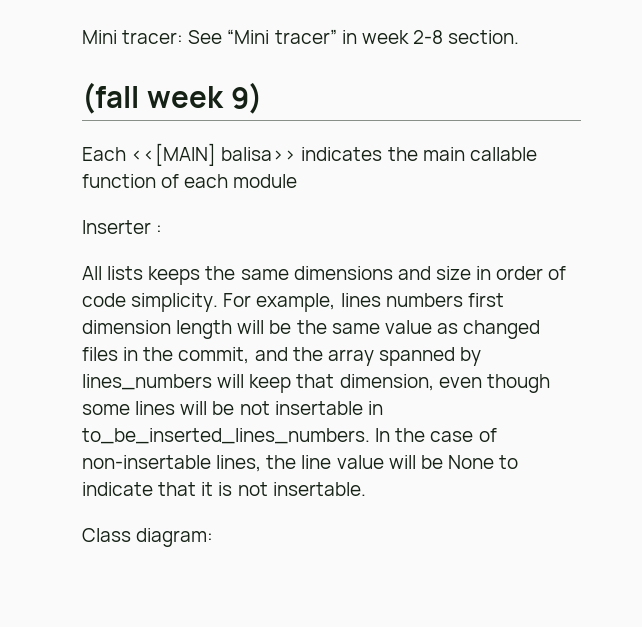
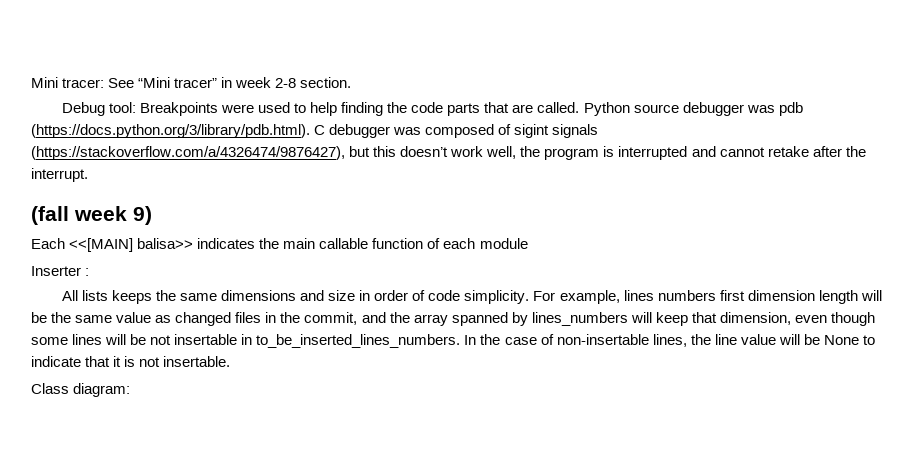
(520, 37) none -> [61,102,803,116] [31,124,599,138] [31,146,866,160] [31,168,88,182] // Debug tool: Breakpoints were used to help finding the code parts that are called. Python source debugger was pdb (https://docs.python.org/3/library/pdb.html). C debugger was composed of sigint signals (https://stackoverflow.com/a/4326474/9876427), but this doesn’t work well, the program is interrupted and cannot retake after the interrupt.

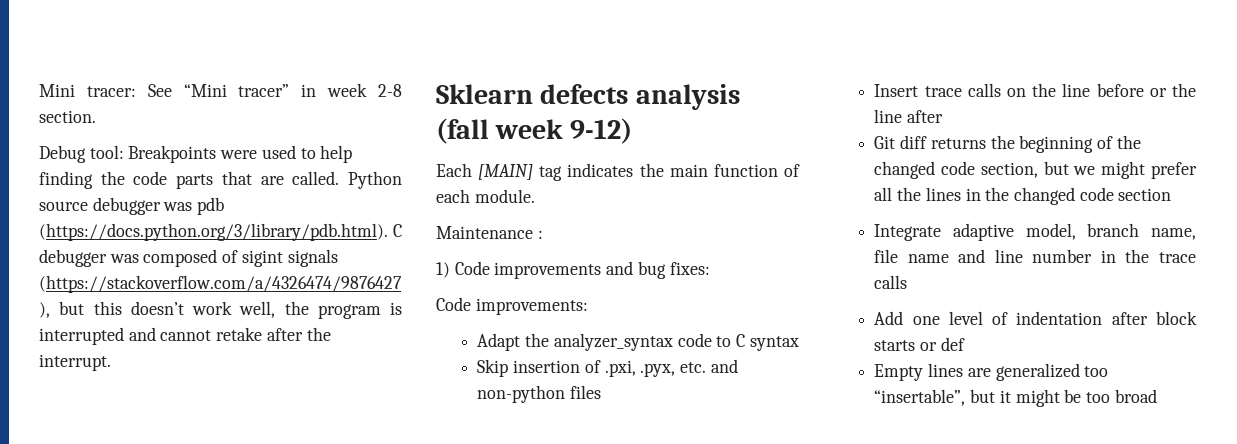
(88, 175) none -> [436,84,740,110] Sklearn defects analysis
[133,206,152,225] 9) -> [569,118,632,144] 9-12)
[69,238,194,252] <<[MAIN] balisa>> -> [478,164,563,181] [MAIN] tag
[319,238,369,249] callable -> (708, 170) none
[479,238,528,249] [31,266,81,276] module // Inserter -> [474,189,535,203] [436,226,533,239] module. // Maintenance
[61,290,882,304] [31,312,876,326] [31,334,875,348] [31,356,231,367] [31,383,131,397] All lists keeps the same dimensions and size in order of code simplicity. For example, lines numbers first dimension length will be the same value as changed files in the commit, and the array spanned by lines_numbers will keep that dimension, even though some lines will be not insertable in to_be_inserted_lines_numbers. In the case of non-insertable lines, the line value will be None to indicate that it is not insertable. // Class diagram: -> [436,261,710,279] [436,297,588,315] [477,333,799,351] [477,359,738,377] [477,385,602,403] [874,83,1196,97] [874,109,944,123] [874,135,1141,153] [874,161,1197,179] [874,187,1172,205] [874,223,1196,241] [874,249,1196,263] [874,275,908,289] [874,311,1197,325] [874,337,965,351] [874,363,1109,381] [874,389,1157,407] 1) Code improvements and bug fixes: // Code improvements: // Adapt the analyzer_syntax code to C syntax // Skip insertion of .pxi, .pyx, etc. and non-python files // Insert trace calls on the line before or the line after // Git diff returns the beginning of the changed code section, but we might prefer all the lines in the changed code section // Integrate adaptive model, branch name, file name and line number in the trace calls // Add one level of indentation after block starts or def // Empty lines are generalized too “insertable”, but it might be too broad

